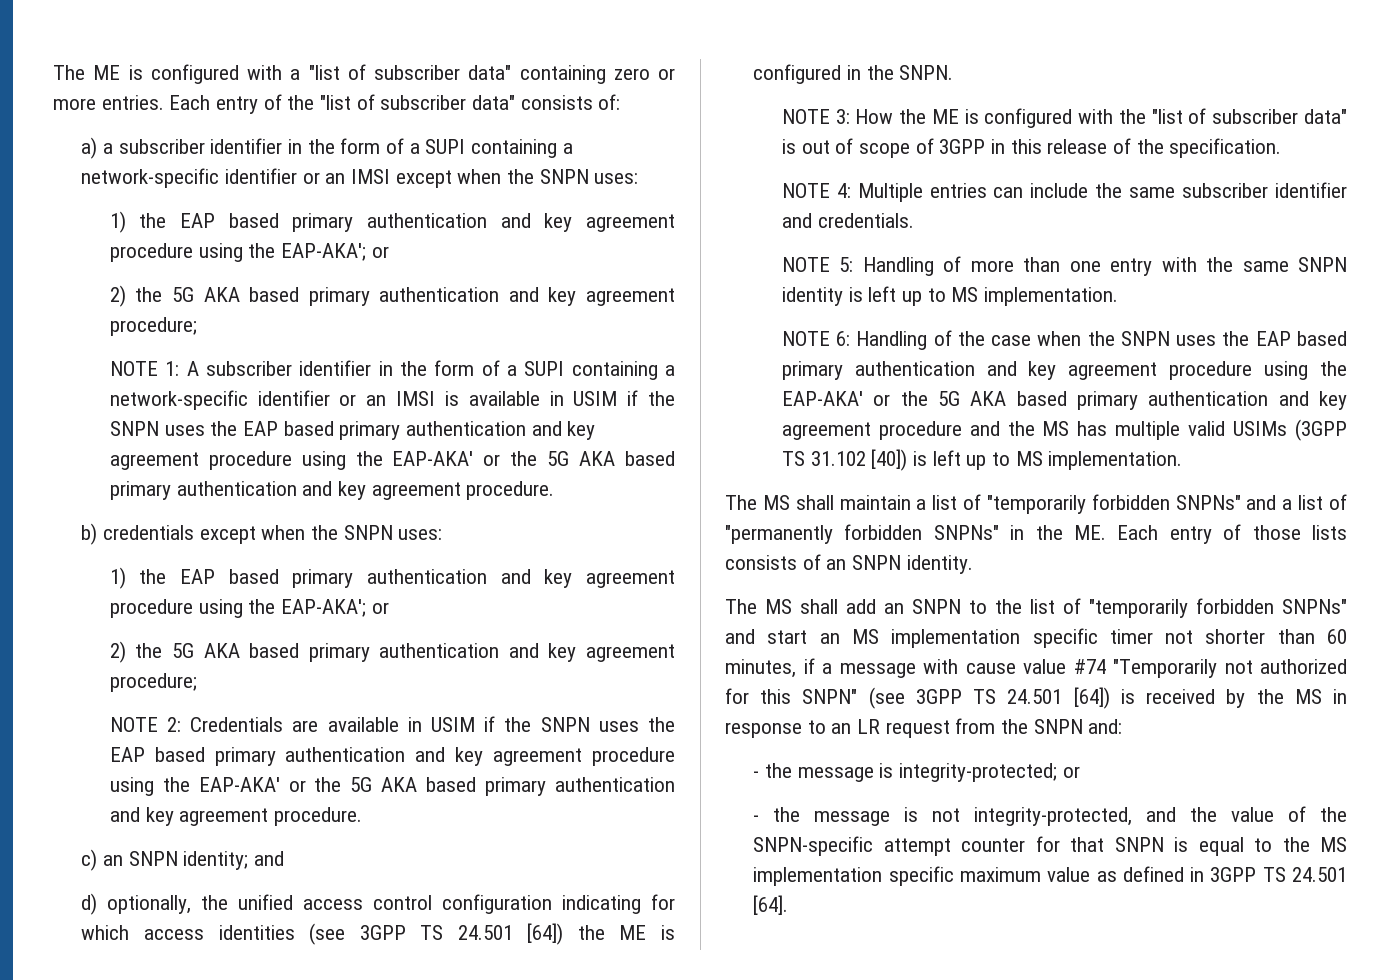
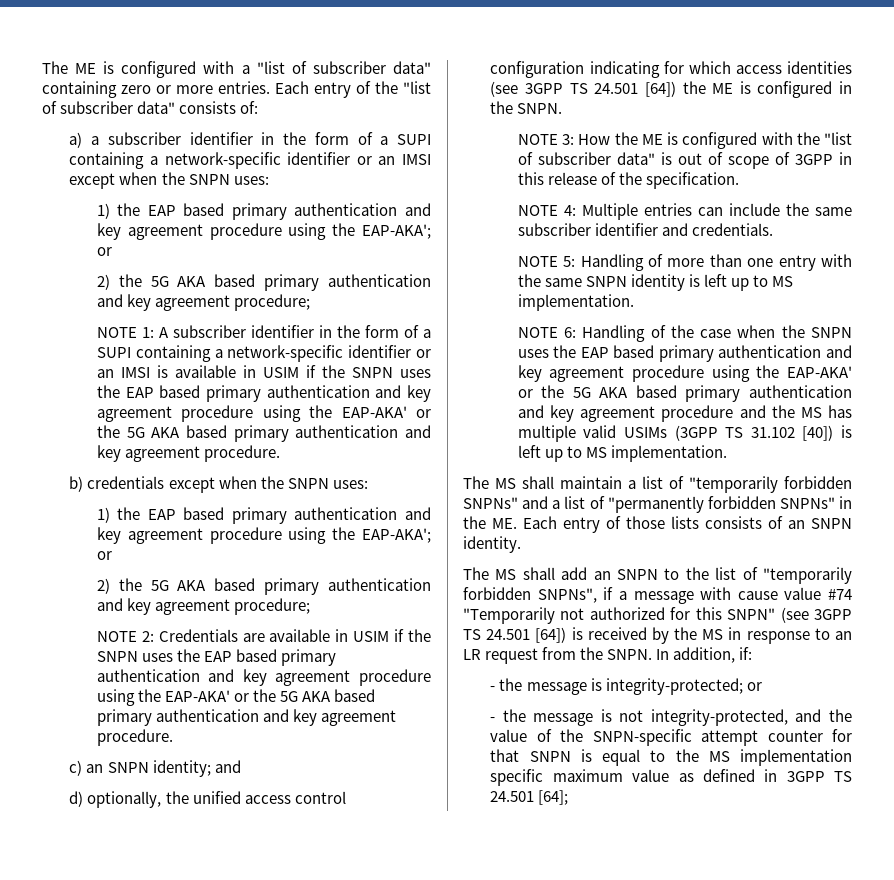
[1282,599,1347,614] [725,628,1347,648] [725,659,796,678] SNPNs" and start an MS implementation specific timer not shorter than 60 minutes, -> [537,588,597,603] SNPNs",
[1033,719,1123,734] SNPN and: -> [607,647,753,663] SNPN. In addition, if:
[753,895,789,915] [64]. -> [538,790,569,805] [64];

